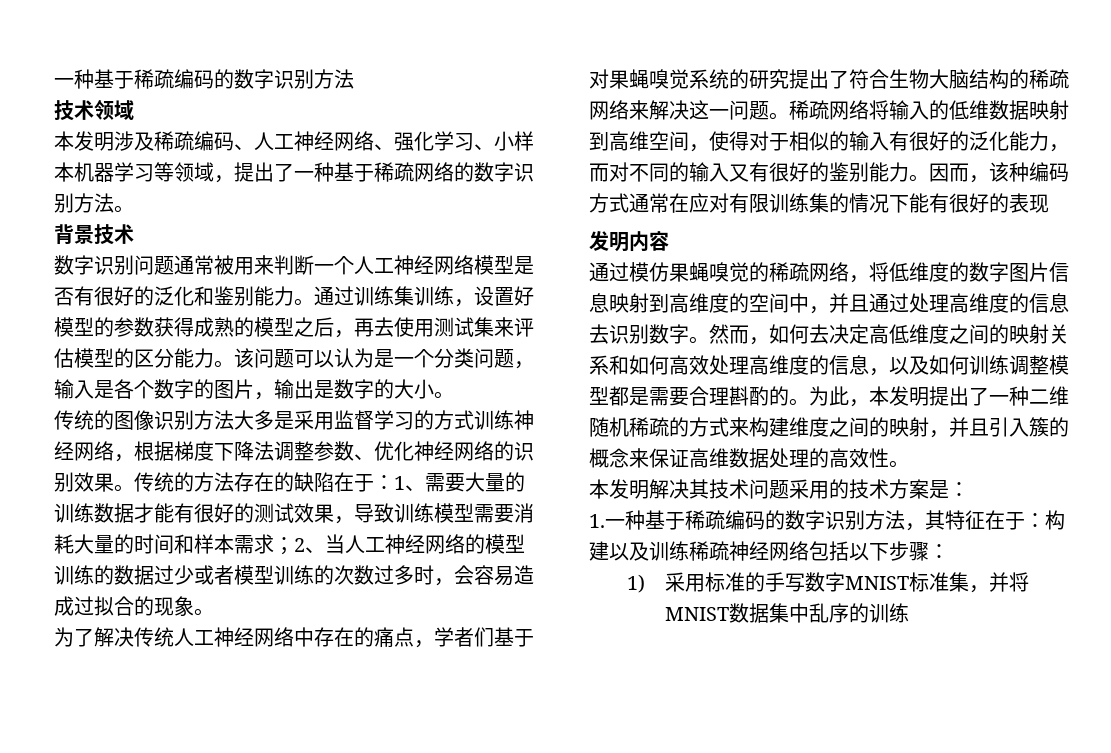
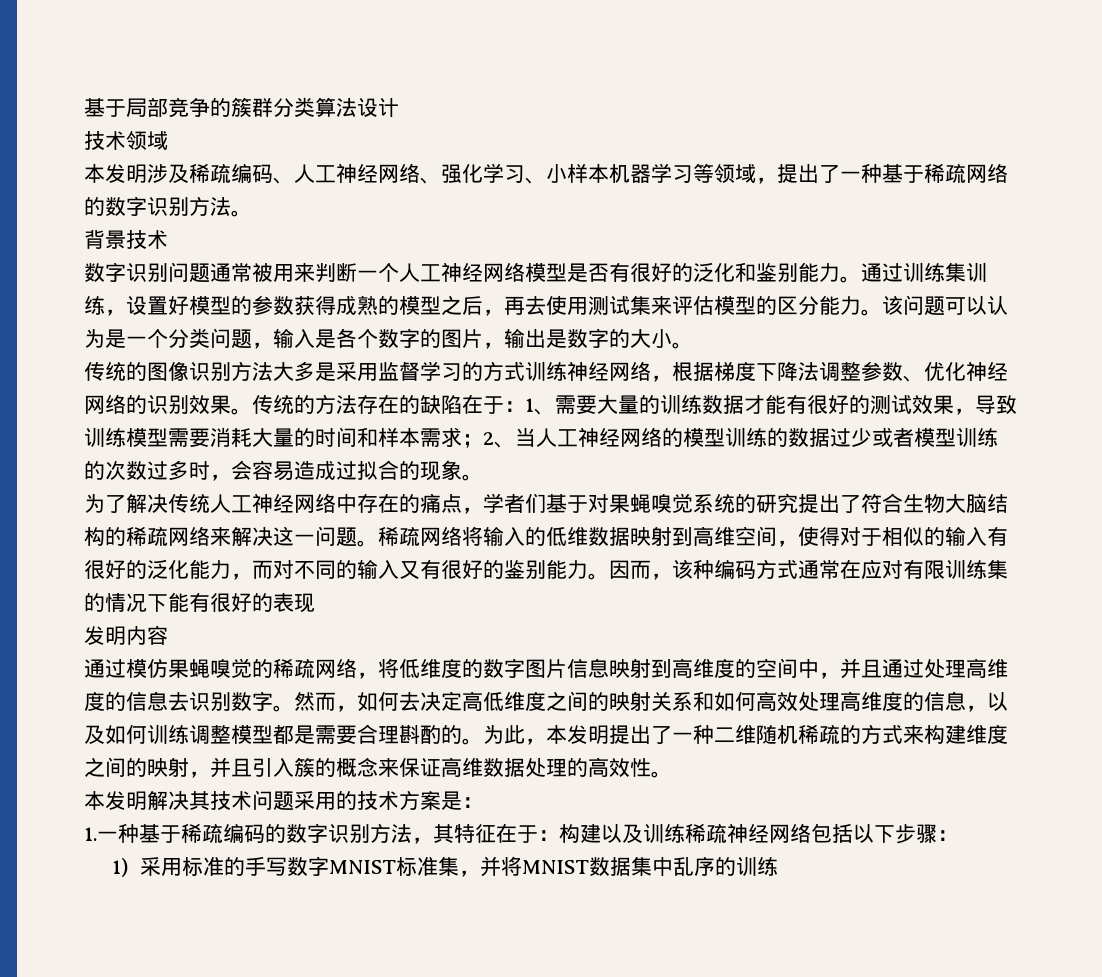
[54,69,354,89] 一种基于稀疏编码的数字识别方法 -> [84,97,399,118] 基于局部竞争的簇群分类算法设计

